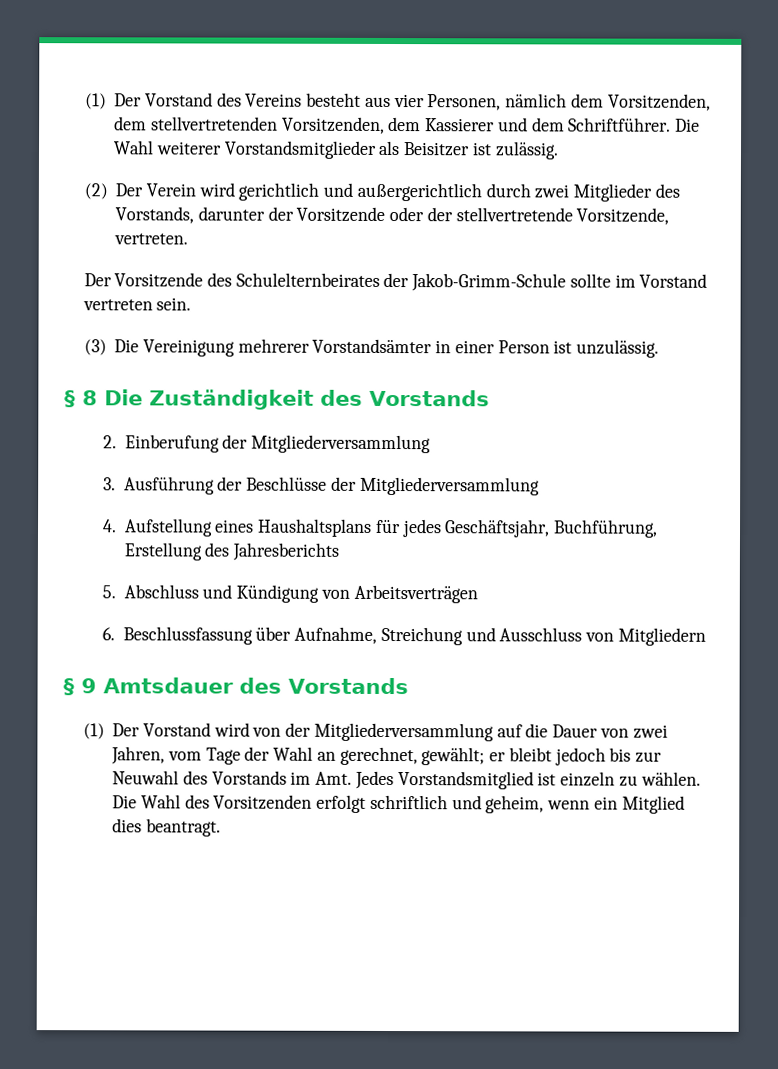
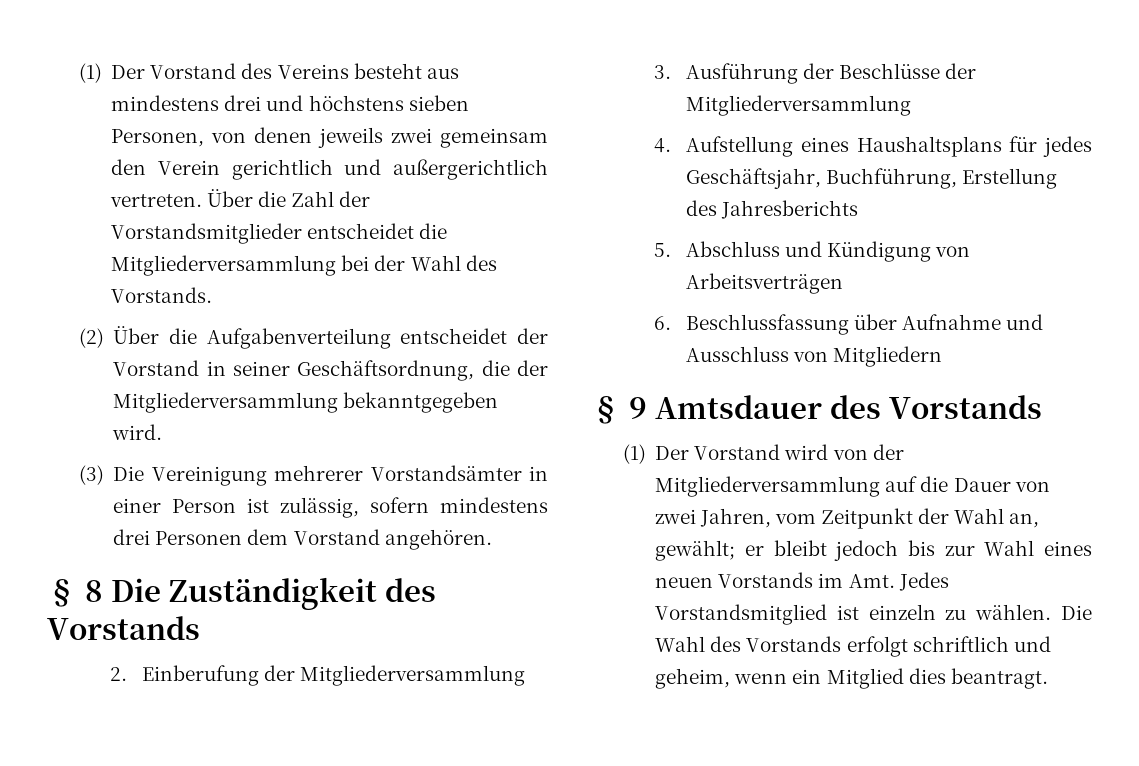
[393,93,711,111] [114,116,701,134] [113,140,559,160] [83,182,680,202] [115,206,670,225] [114,233,189,245] [83,272,708,292] [82,297,192,311] vier Personen, nämlich dem Vorsitzenden, dem stellvertretenden Vorsitzenden, dem Kassierer und dem Schriftführer. Die Wahl weiterer Vorstandsmitglieder als Beisitzer ist zulässig. // (2) Der Verein wird gerichtlich und außergerichtlich durch zwei Mitglieder des Vorstands, darunter der Vorsitzende oder der stellvertretende Vorsitzende, vertreten. // Der Vorsitzende des Schulelternbeirates der Jakob-Grimm-Schule sollte im Vorstand vertreten sein. -> [111,95,469,111] [111,127,548,148] [111,159,548,180] [110,189,370,207] [111,223,448,244] [111,255,497,276] [111,287,213,303] [78,326,548,349] [113,360,548,381] [113,392,499,413] [112,424,163,440] mindestens drei und höchstens sieben Personen, von denen jeweils zwei gemeinsam den Verein gerichtlich und außergerichtlich vertreten. Über die Zahl der Vorstandsmitglieder entscheidet die Mitgliederversammlung bei der Wahl des Vorstands. // (2) Über die Aufgabenverteilung entscheidet der Vorstand in seiner Geschäftsordnung, die der Mitgliederversammlung bekanntgegeben wird.
[576,339,660,358] unzulässig. -> [280,497,548,518] [113,529,492,550] zulässig, sofern mindestens drei Personen dem Vorstand angehören.
[294,626,463,646] Aufnahme, Streichung -> [902,314,1002,330] Aufnahme
[205,746,418,766] Tage der Wahl an gerechnet, -> [821,508,1039,529] Zeitpunkt der Wahl an,
[112,770,208,785] Neuwahl des -> [984,540,1092,556] [655,577,714,588] Wahl eines neuen
[213,794,313,810] Vorsitzenden -> [746,636,842,652] Vorstands

